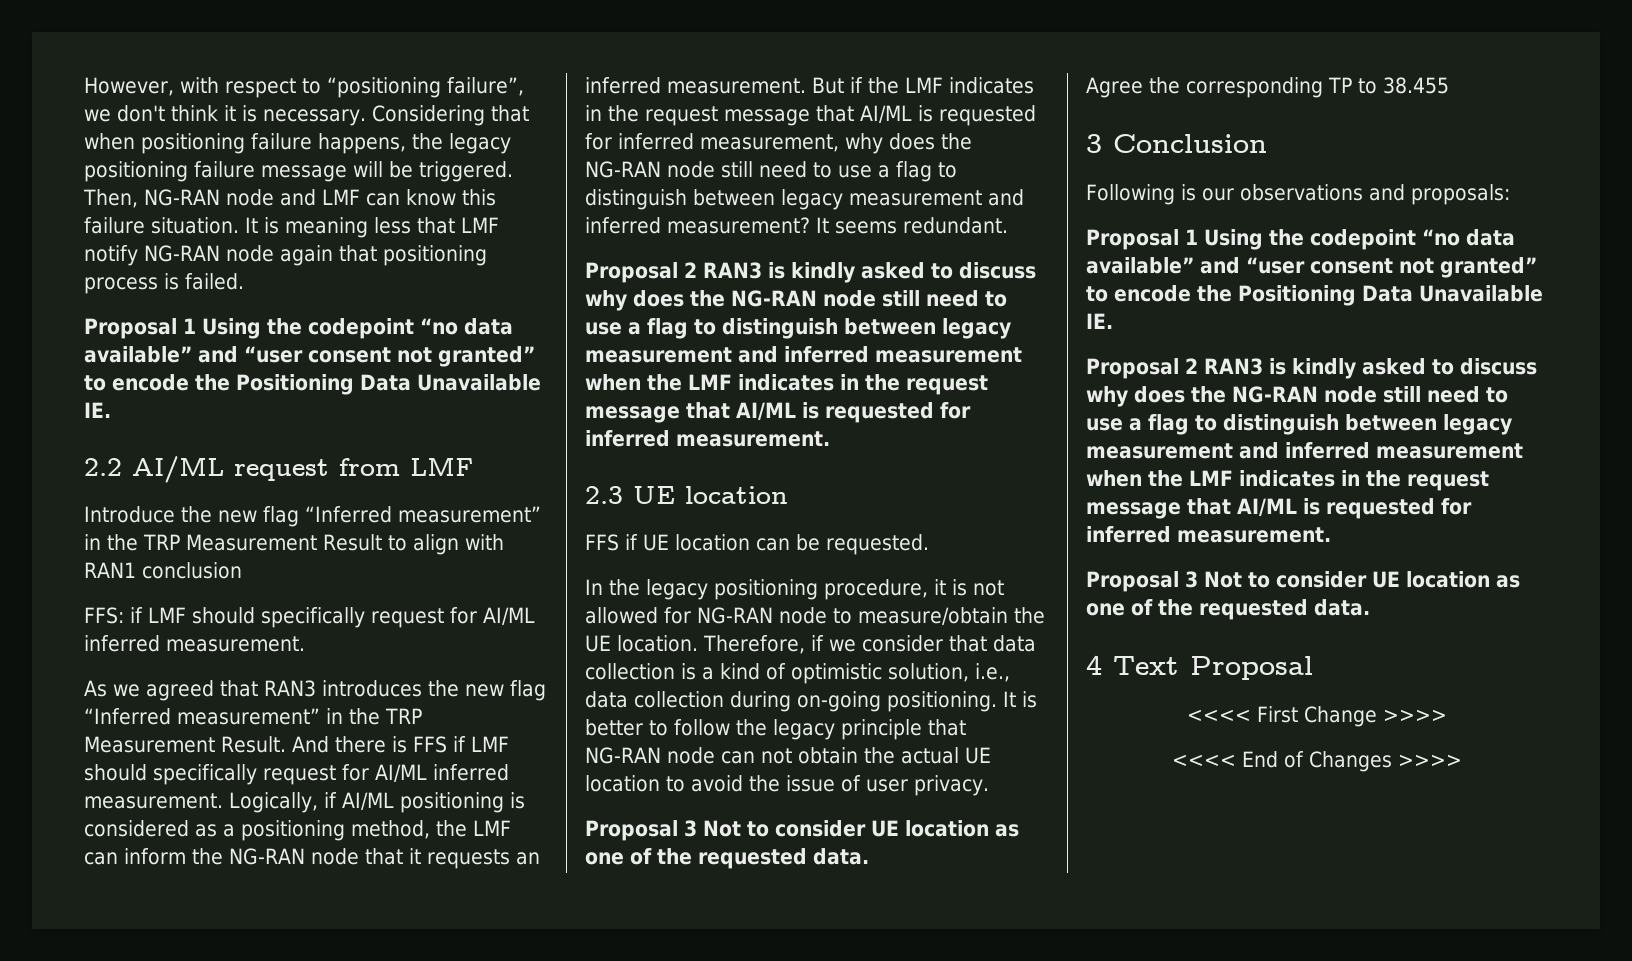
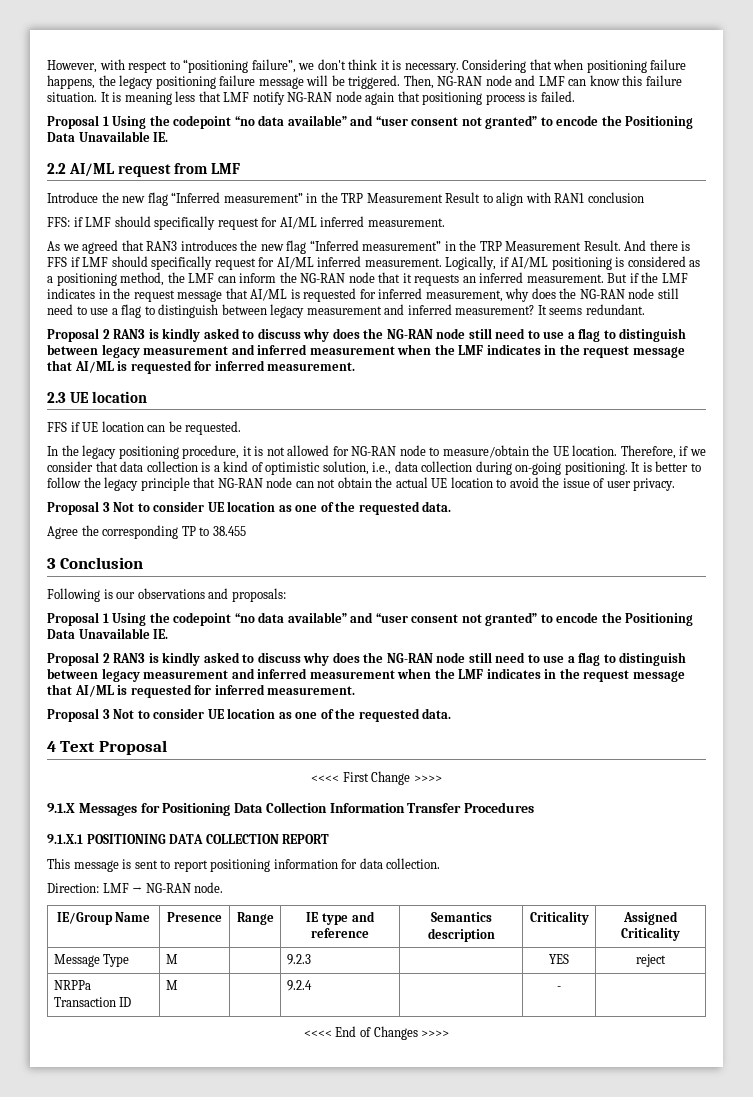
(1447, 715) none -> [47,802,535,816] [47,834,330,844] [47,858,441,872] [47,882,224,893] [56,912,151,925] [167,912,222,922] [236,912,274,925] [306,911,375,925] [311,928,369,938] [430,912,492,922] [427,928,495,942] [529,911,589,925] [623,911,678,925] [621,927,680,941] [53,954,130,967] [165,954,178,964] [286,954,311,965] [549,954,569,964] [636,954,666,967] [53,980,91,990] [53,997,132,1007] [165,980,178,990] [286,980,312,991] [557,986,561,990] // 9.1.X Messages for Positioning Data Collection Information Transfer Procedures // 9.1.X.1 POSITIONING DATA COLLECTION REPORT // This message is sent to report positioning information for data collection. // Direction: LMF → NG-RAN node. // IE/Group Name | Presence | Range | IE type and reference | Semantics description | Criticality | Assigned Criticality // Message Type | M | | 9.2.3 | | YES | reject // NRPPa Transaction ID | M | | 9.2.4 | | - |

